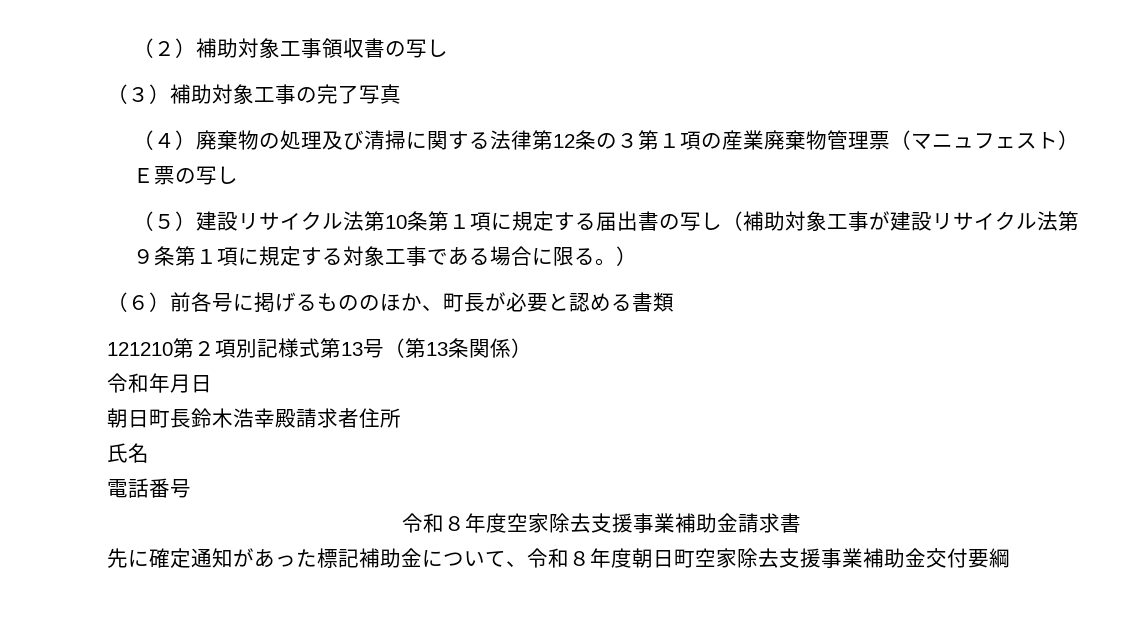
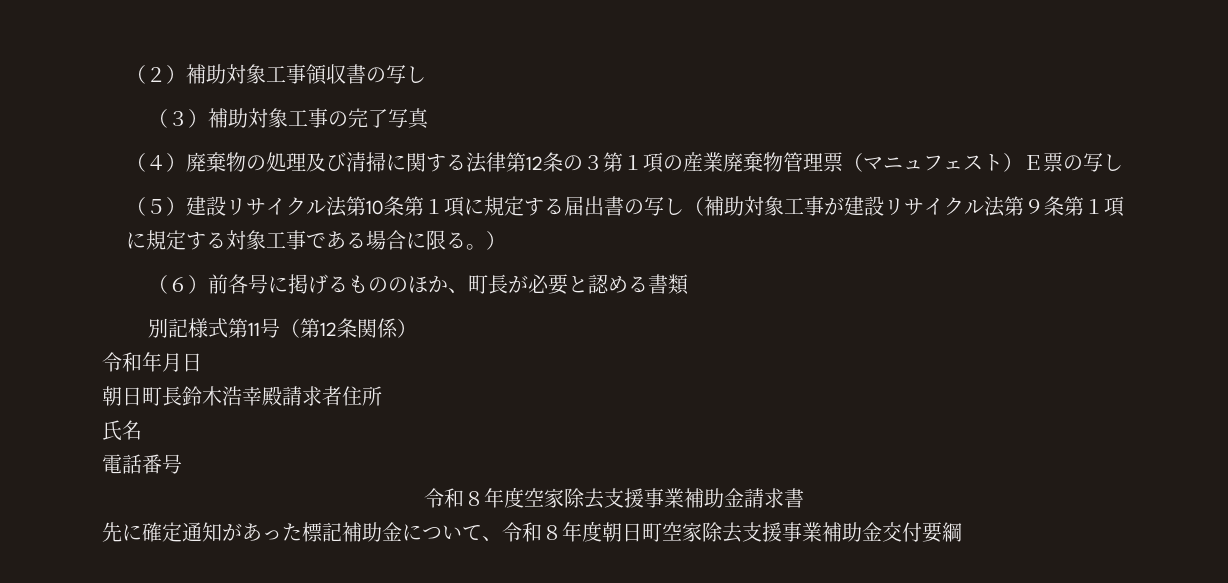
[107,338,448,358] 121210第２項別記様式第13号（第13 -> [147,318,337,338] 別記様式第11号（第12

